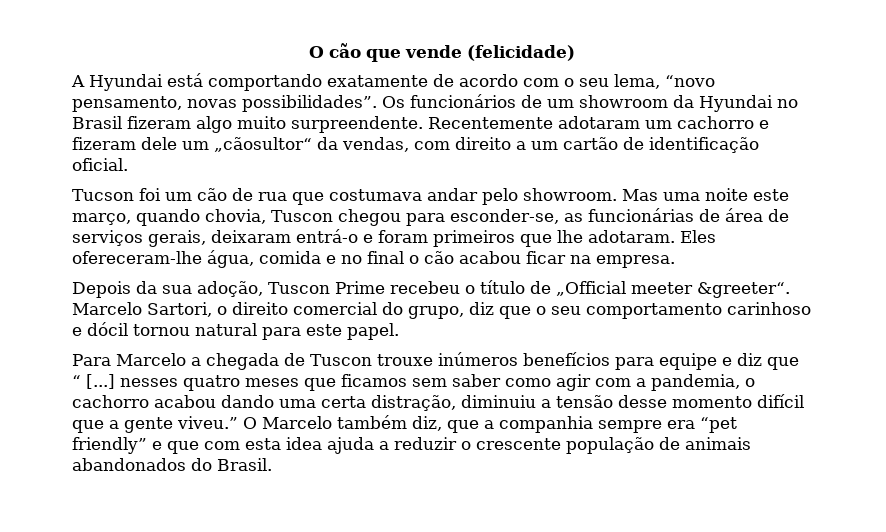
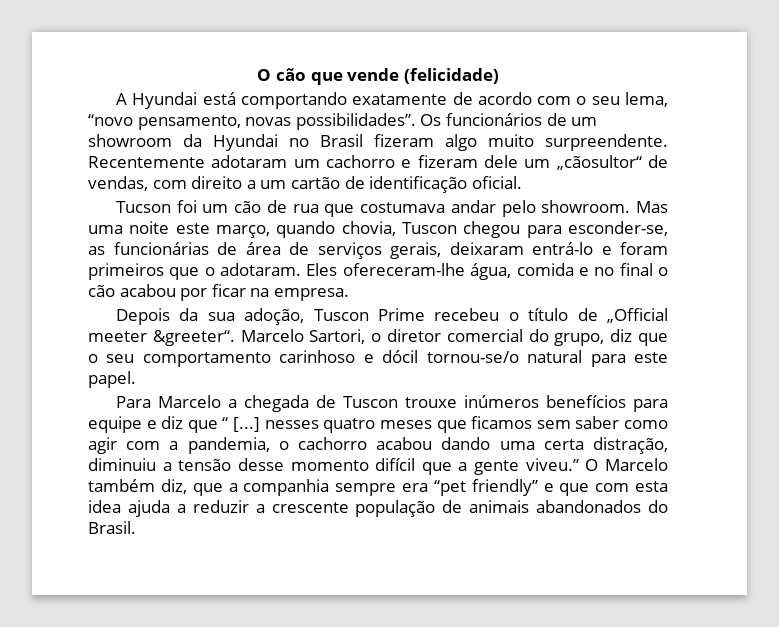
[317,137,338,150] da -> [647,155,668,168] de
[296,229,358,243] entrá-o -> [532,242,593,255] entrá-lo
[557,230,583,243] lhe -> [204,267,215,276] o
(521, 257) none -> [180,288,208,301] por
[232,302,288,315] direito -> [387,329,442,342] diretor
[133,324,190,336] tornou -> [426,351,519,363] tornou-se/o
[461,441,471,450] o -> [255,504,265,513] a

